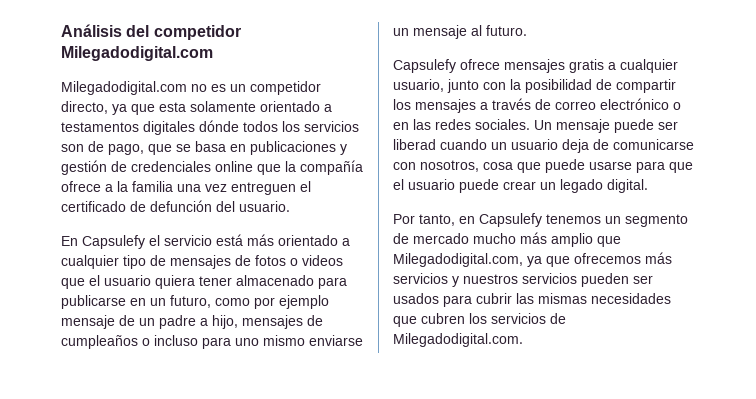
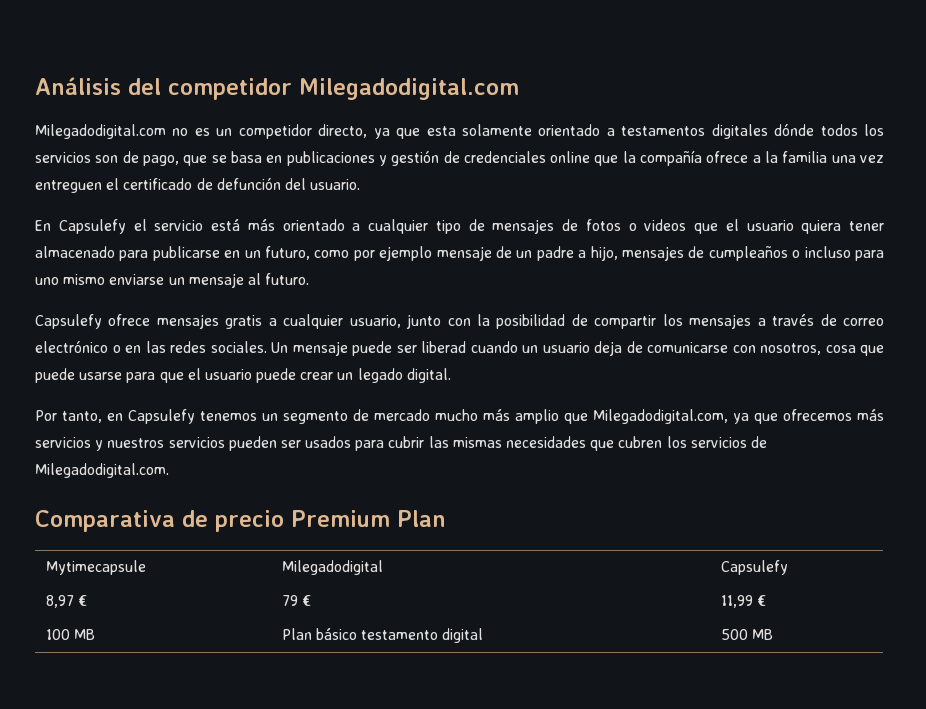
(523, 340) none -> [35,510,446,532] [45,560,146,575] [281,560,383,575] [720,560,788,575] [45,595,88,608] [281,595,312,606] [720,595,767,608] [45,629,95,640] [281,628,484,643] [720,629,773,640] // Comparativa de precio Premium Plan // Mytimecapsule | Milegadodigital | Capsulefy // 8,97 € | 79 € | 11,99 € // 100 MB | Plan básico testamento digital | 500 MB

